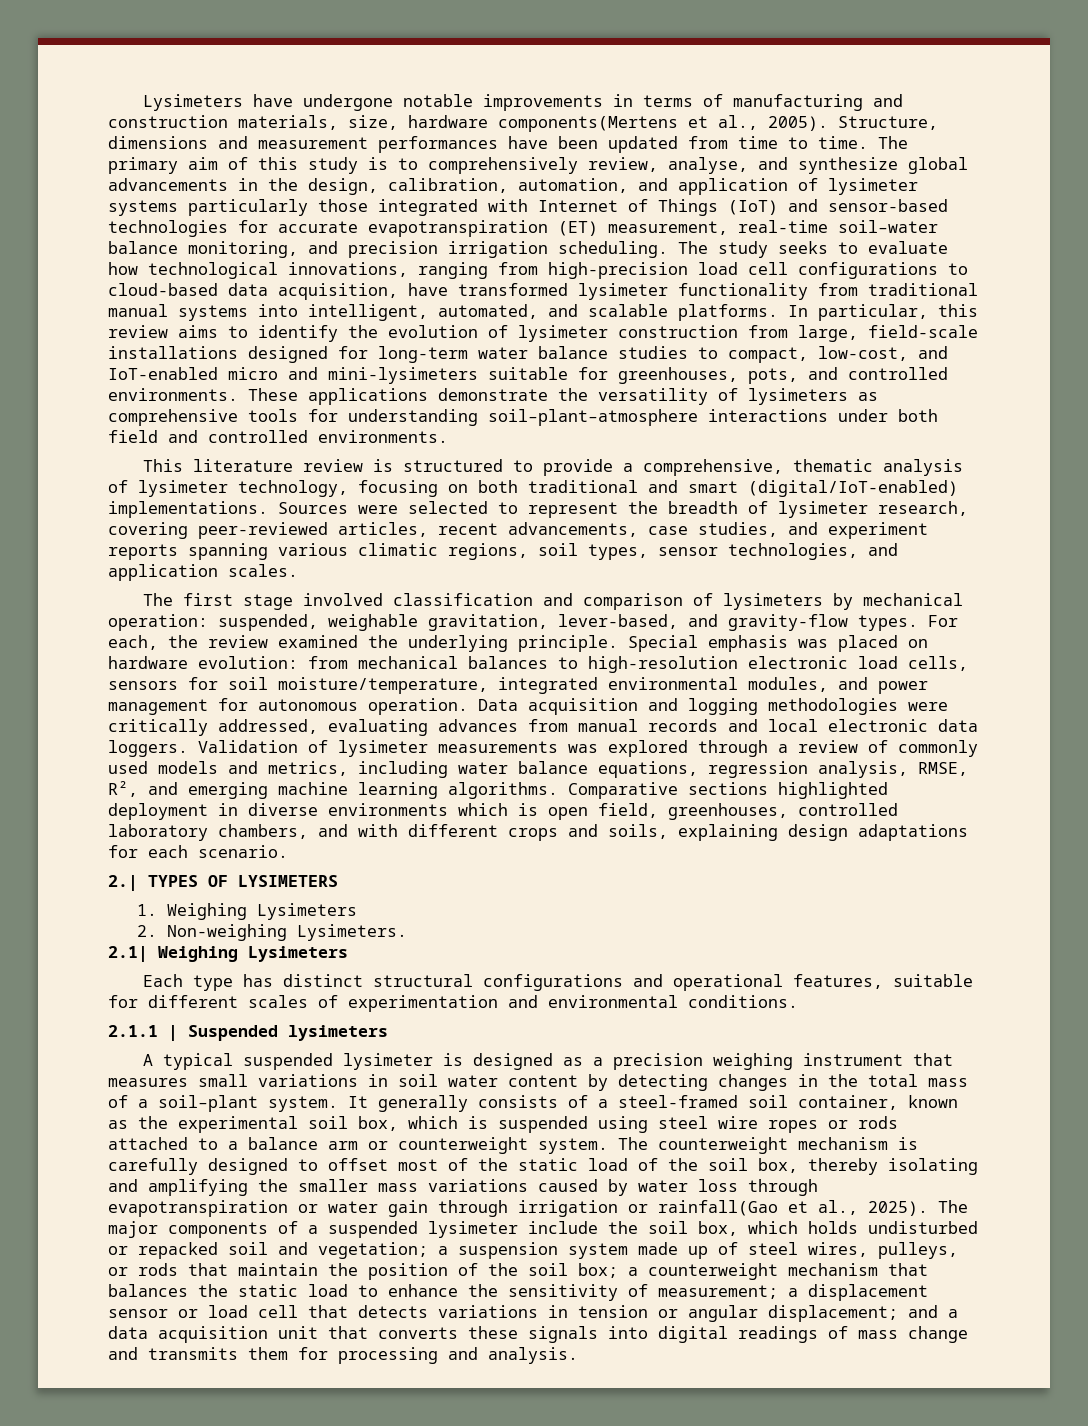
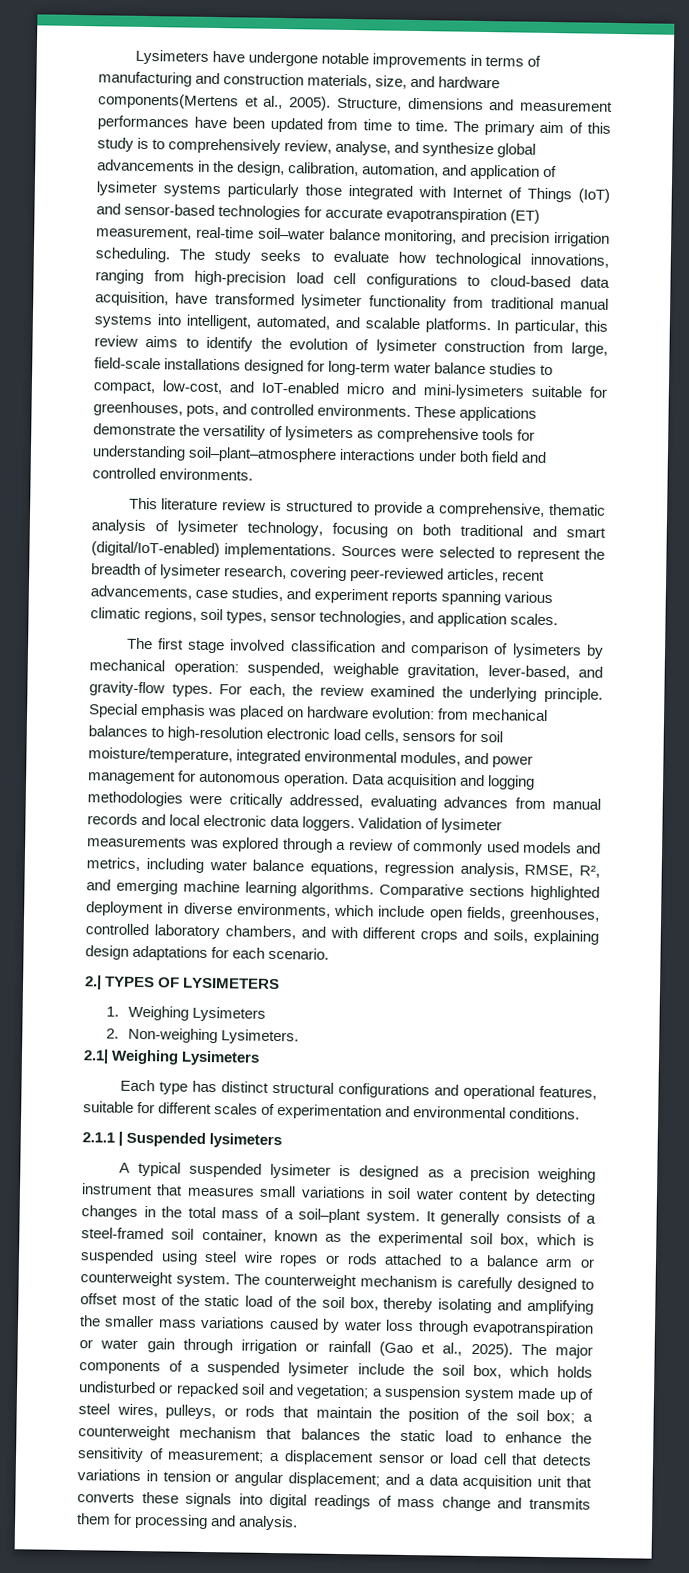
(398, 122) none -> [410,75,436,88] and
[328,803,658,820] environments which is open field, -> [236,903,506,921] environments, which include open fields,
[658,1200,778,1216] rainfall(Gao -> [327,1340,413,1357] rainfall (Gao

